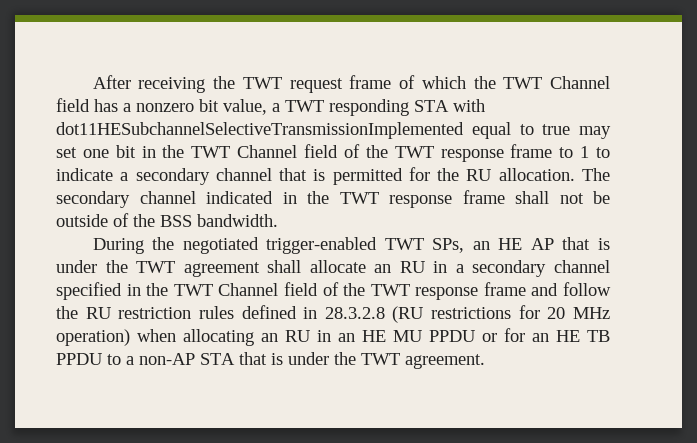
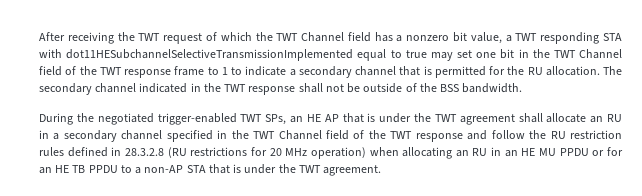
[349,75,392,89] frame -> (203, 38) none
[462,190,505,204] frame -> (296, 90) none
[483,282,526,296] frame -> (463, 137) none

